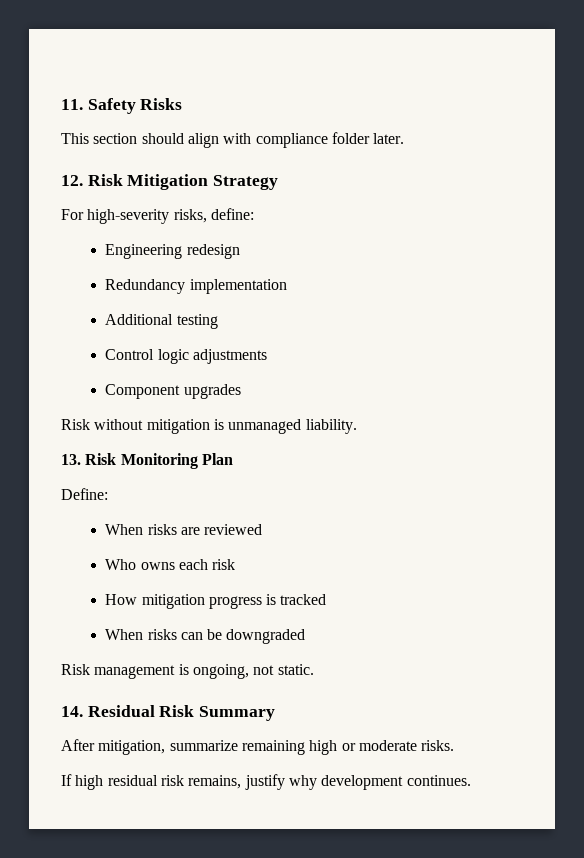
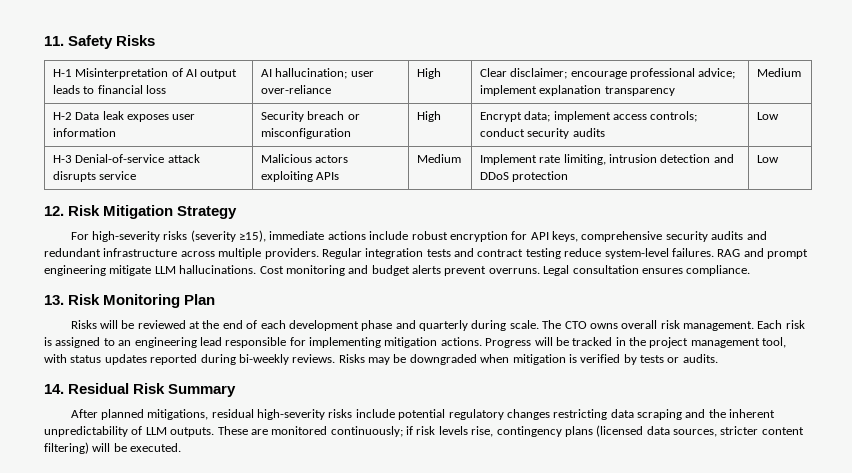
[61,132,405,148] // This section should align with compliance folder later. -> [52,68,238,79] [52,85,167,94] [260,68,374,79] [260,85,331,94] [416,68,441,79] [479,68,736,79] [479,85,675,96] [756,68,801,77] [52,111,196,122] [52,128,116,137] [260,111,360,122] [260,128,351,139] [416,111,441,122] [479,111,698,122] [479,128,605,139] [756,112,779,120] [52,154,200,163] [52,171,137,182] [260,154,349,163] [260,171,340,182] [416,154,461,163] [479,154,734,165] [479,171,569,182] [756,155,779,163] // H-1 Misinterpretation of AI output leads to financial loss | AI hallucination; user over-reliance | High | Clear disclaimer; encourage professional advice; implement explanation transparency | Medium // H-2 Data leak exposes user information | Security breach or misconfiguration | High | Encrypt data; implement access controls; conduct security audits | Low // H-3 Denial-of-service attack disrupts service | Malicious actors exploiting APIs | Medium | Implement rate limiting, intrusion detection and DDoS protection | Low
[173,208,254,223] [105,244,240,259] [105,279,287,294] [105,314,218,329] [105,349,267,364] [105,384,241,399] [61,419,357,434] [61,453,233,469] [61,488,108,500] [105,524,263,535] [105,559,236,570] [105,594,327,609] [105,629,306,644] [61,664,314,679] risks, define: // Engineering redesign // Redundancy implementation // Additional testing // Control logic adjustments // Component upgrades // Risk without mitigation is unmanaged liability. // 13. Risk Monitoring Plan // Define: // When risks are reviewed // Who owns each risk // How mitigation progress is tracked // When risks can be downgraded // Risk management is ongoing, not static. -> [163,230,767,242] [44,248,808,259] [44,265,751,276] [44,294,216,308] [70,320,805,331] [44,337,787,348] [44,354,718,365] risks (severity ≥15), immediate actions include robust encryption for API keys, comprehensive security audits and redundant infrastructure across multiple providers. Regular integration tests and contract testing reduce system-level failures. RAG and prompt engineering mitigate LLM hallucinations. Cost monitoring and budget alerts prevent overruns. Legal consultation ensures compliance. // 13. Risk Monitoring Plan // Risks will be reviewed at the end of each development phase and quarterly during scale. The CTO owns overall risk management. Each risk is assigned to an engineering lead responsible for implementing mitigation actions. Progress will be tracked in the project management tool, with status updates reported during bi-weekly reviews. Risks may be downgraded when mitigation is verified by tests or audits.
[98,740,455,755] [61,774,471,790] mitigation, summarize remaining high or moderate risks. // If high residual risk remains, justify why development continues. -> [100,409,776,420] [44,425,804,437] [44,442,182,454] planned mitigations, residual high-severity risks include potential regulatory changes restricting data scraping and the inherent unpredictability of LLM outputs. These are monitored continuously; if risk levels rise, contingency plans (licensed data sources, stricter content filtering) will be executed.

